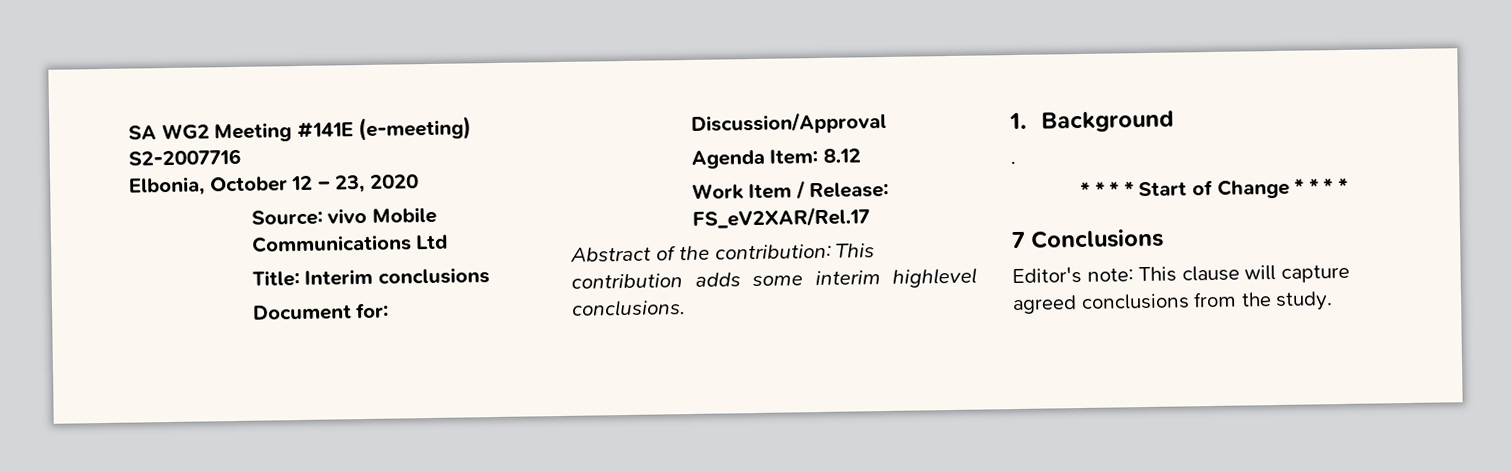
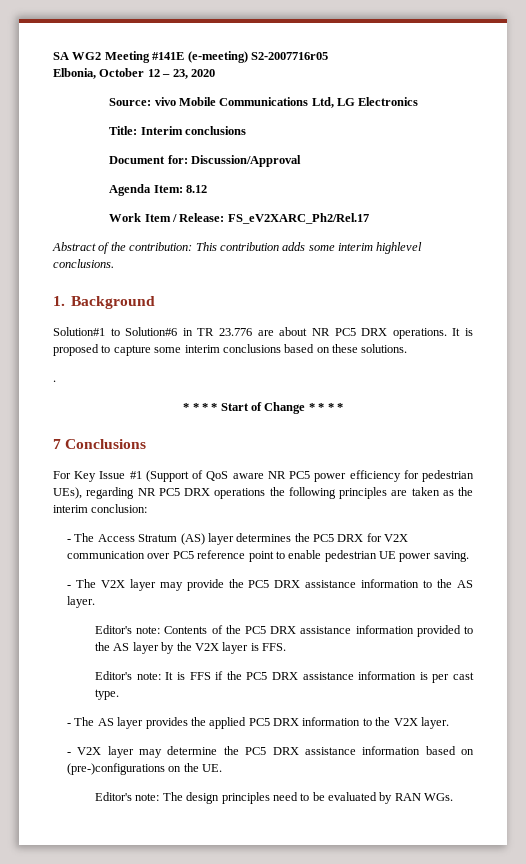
[128,148,241,166] S2-2007716 -> [250,52,328,60] S2-2007716r05
[415,234,449,250] Ltd -> [311,97,419,108] Ltd, LG Electronics
[691,206,870,229] FS_eV2XAR/Rel.17 -> [227,213,369,224] FS_eV2XARC_Ph2/Rel.17
(1174, 121) none -> [53,327,474,339] [53,344,408,356] // Solution#1 to Solution#6 in TR 23.776 are about NR PC5 DRX operations. It is proposed to capture some interim conclusions based on these solutions.
[1012,264,1350,285] [1012,291,1334,315] Editor's note: This clause will capture agreed conclusions from the study. -> [53,470,474,482] [53,487,473,499] [53,504,148,513] [67,533,409,545] [67,550,469,562] [67,579,473,591] [67,596,96,608] [95,625,473,637] [95,642,287,654] [95,671,475,683] [95,689,120,700] [67,717,449,729] [67,746,475,758] [67,763,223,775] [95,792,454,804] For Key Issue #1 (Support of QoS aware NR PC5 power efficiency for pedestrian UEs), regarding NR PC5 DRX operations the following principles are taken as the interim conclusion: // - The Access Stratum (AS) layer determines the PC5 DRX for V2X communication over PC5 reference point to enable pedestrian UE power saving. // - The V2X layer may provide the PC5 DRX assistance information to the AS layer. // Editor's note: Contents of the PC5 DRX assistance information provided to the AS layer by the V2X layer is FFS. // Editor's note: It is FFS if the PC5 DRX assistance information is per cast type. // - The AS layer provides the applied PC5 DRX information to the V2X layer. // - V2X layer may determine the PC5 DRX assistance information based on (pre-)configurations on the UE. // Editor's note: The design principles need to be evaluated by RAN WGs.

